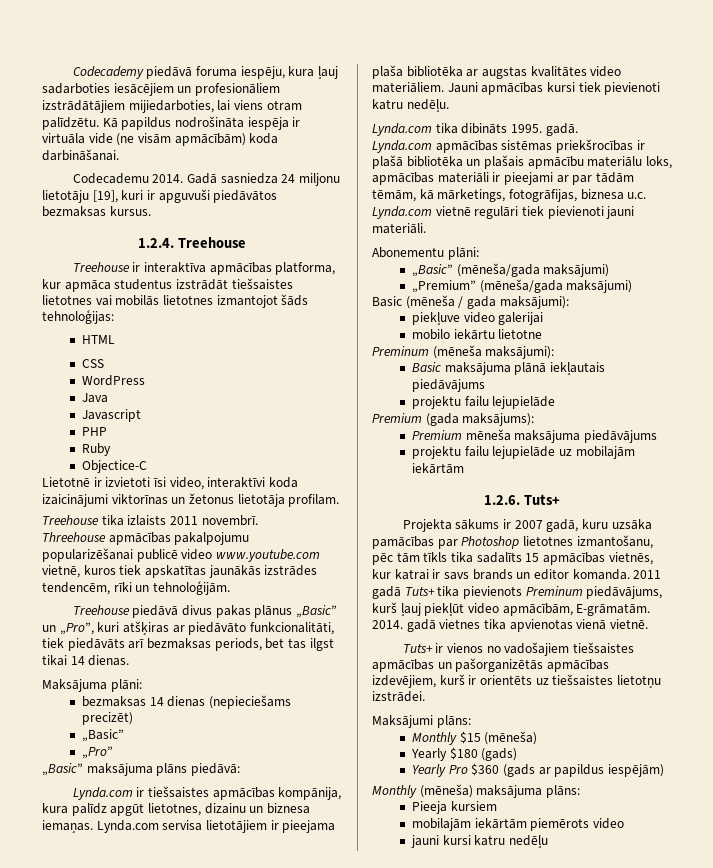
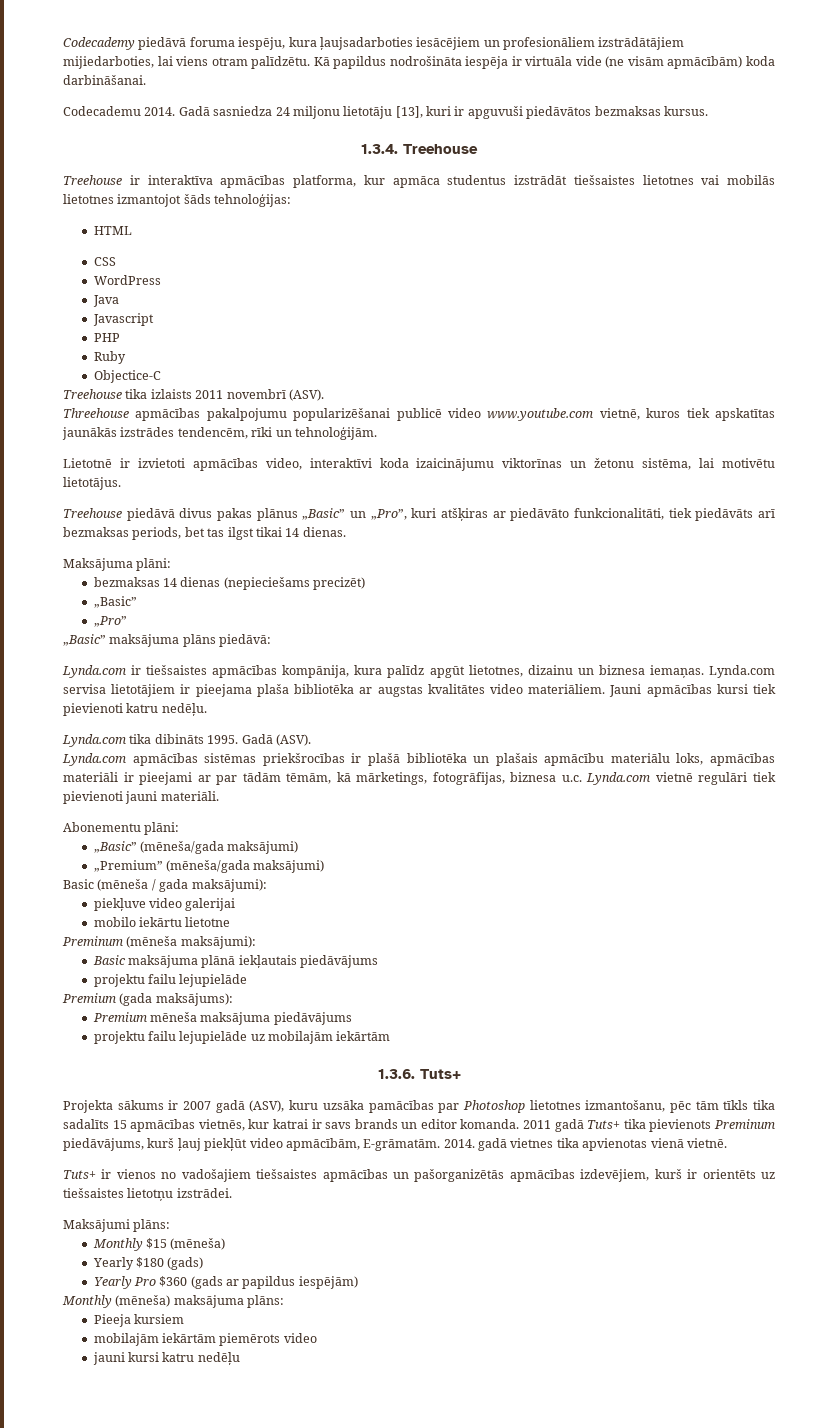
[318,66,339,79] [42,83,110,94] ļauj sadarboties -> [319,37,413,50] ļaujsadarboties
[92,190,118,203] [19], -> [395,106,423,118] [13],
[138,238,175,248] 1.2.4. -> [361,144,398,154] 1.3.4.
[42,477,298,490] [42,493,340,507] // Lietotnē ir izvietoti īsi video, interaktīvi koda izaicinājumi viktorīnas un žetonus lietotāja profilam. -> (161, 376) none
[201,515,258,526] novembrī. -> [226,389,324,401] novembrī (ASV).
(230, 588) none -> [63,458,775,471] [63,477,121,490] // Lietotnē ir izvietoti apmācības video, interaktīvi koda izaicinājumu viktorīnas un žetonu sistēma, lai motivētu lietotājus.
[545,123,578,136] gadā. -> [241,734,311,746] Gadā (ASV).
[484,495,521,505] 1.2.6. -> [377,1069,415,1079] 1.3.6.
[546,519,579,532] gadā, -> [215,1100,285,1113] gadā (ASV),

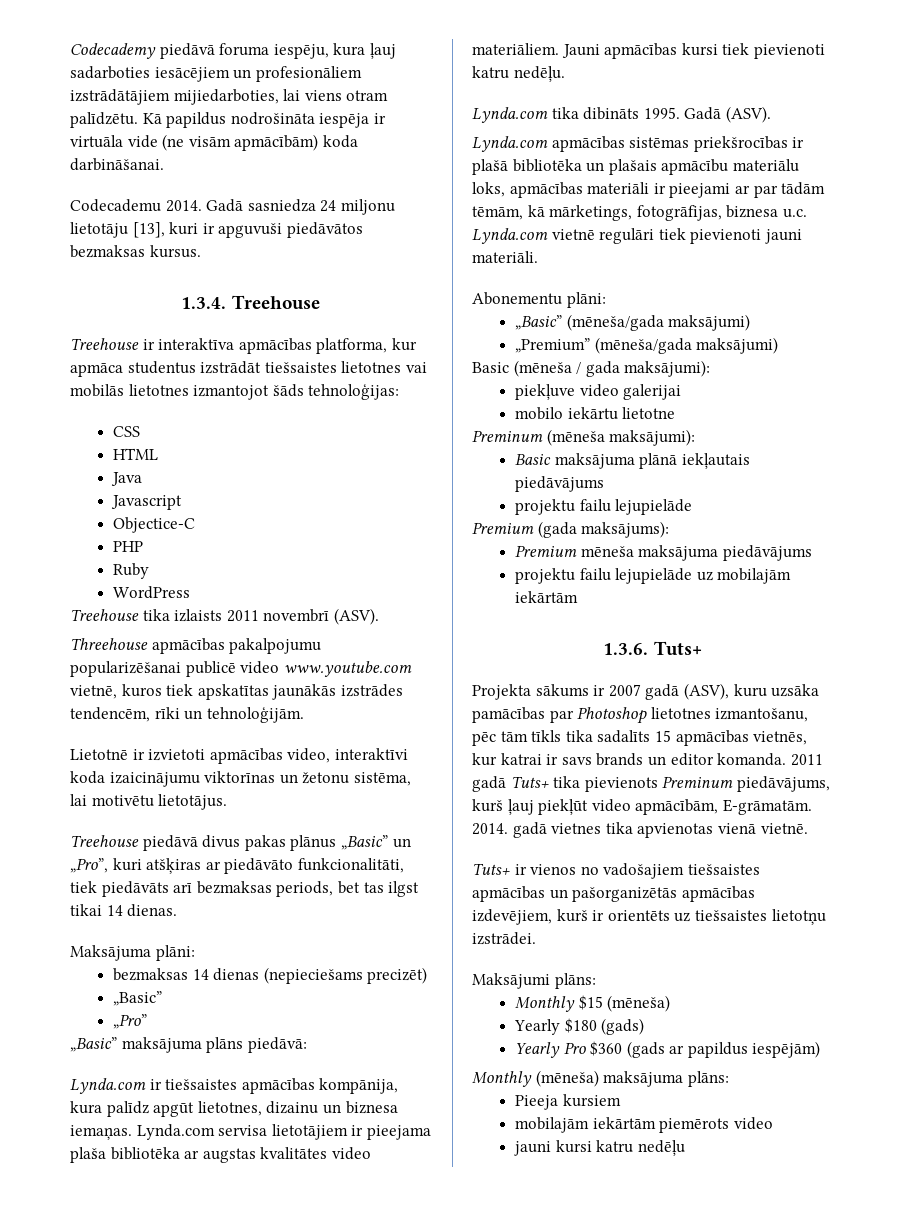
[319,37,413,50] ļaujsadarboties -> [369,43,396,59] [70,66,150,79] ļauj sadarboties
[93,226,132,235] // HTML -> (400, 392) none
[93,275,161,285] WordPress -> [112,448,158,460] HTML
(154, 319) none -> [112,517,195,533] // Objectice-C
[93,370,161,383] Objectice-C -> [112,586,190,599] WordPress

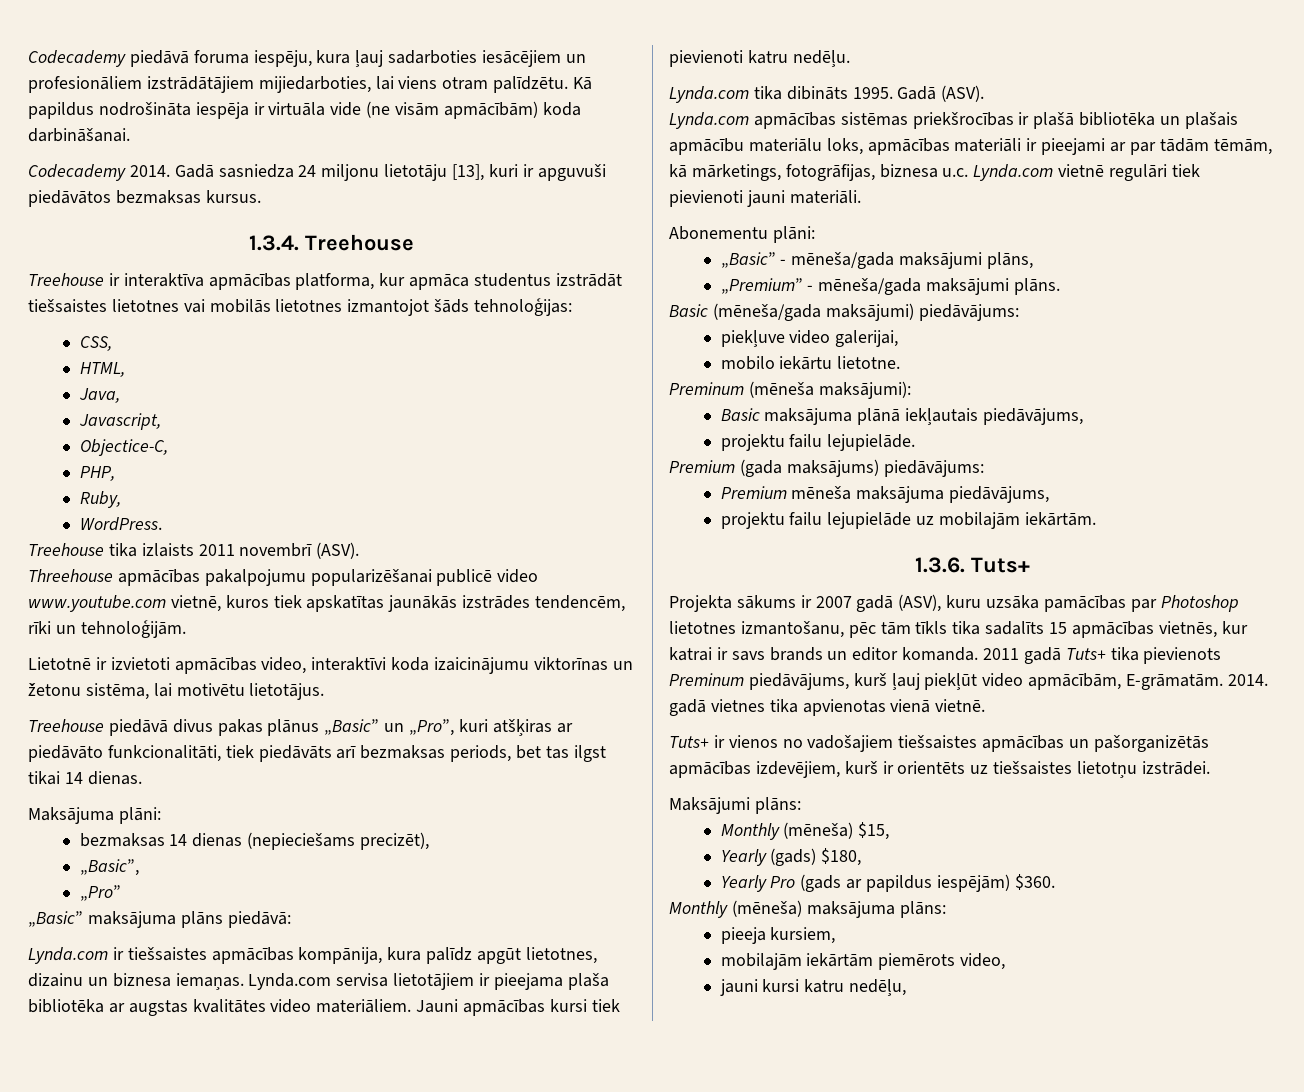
[70,199,161,212] Codecademu -> [28,164,126,181] Codecademy
[112,426,140,437] [112,448,158,460] [110,472,142,486] [110,495,182,510] [112,517,195,533] [112,541,143,552] [112,563,149,579] [112,586,190,599] CSS // HTML // Java // Javascript // Objectice-C // PHP // Ruby // WordPress -> [79,336,112,351] [79,362,125,377] [78,388,120,403] [78,413,161,430] [79,439,168,456] [79,466,115,481] [79,491,121,508] [79,517,162,531] CSS, // HTML, // Java, // Javascript, // Objectice-C, // PHP, // Ruby, // WordPress.
[367,967,428,984] [112,991,162,1006] precizēt) // „Basic” -> [360,832,430,850] [79,859,139,876] precizēt), // „Basic”,
[566,314,751,331] [514,337,779,354] [472,360,711,377] (mēneša/gada maksājumi) // „Premium” (mēneša/gada maksājumi) // Basic (mēneša / gada maksājumi): -> [780,252,1034,269] [720,278,1061,295] [669,303,1019,321] - mēneša/gada maksājumi plāns, // „Premium” - mēneša/gada maksājumi plāns. // Basic (mēneša/gada maksājumi) piedāvājums:
[623,384,682,400] galerijai -> [835,330,899,347] galerijai,
[622,407,676,419] lietotne -> [837,356,901,369] lietotne.
[514,476,604,492] [514,499,693,515] piedāvājums // projektu failu lejupielāde -> [983,408,1084,425] [720,434,916,451] piedāvājums, // projektu failu lejupielāde.
[581,521,670,538] maksājums): -> [786,459,984,477] maksājums) piedāvājums:
[722,545,812,561] piedāvājums -> [949,486,1050,503] piedāvājums,
[514,591,578,603] iekārtām -> [1024,512,1096,526] iekārtām.
[578,995,671,1012] [513,1018,597,1035] $15 (mēneša) // Yearly $180 -> [783,822,890,840] [720,849,767,866] (mēneša) $15, // Yearly
(645, 1026) none -> [821,848,862,866] $180,
[590,1041,623,1056] $360 -> (796, 882) none
(821, 1049) none -> [1014,874,1055,890] $360.
[514,1094,621,1110] Pieeja kursiem -> [720,927,836,944] pieeja kursiem,
[733,1117,773,1130] video -> [960,953,1006,970] video,
[637,1140,685,1156] nedēļu -> [849,979,907,996] nedēļu,

